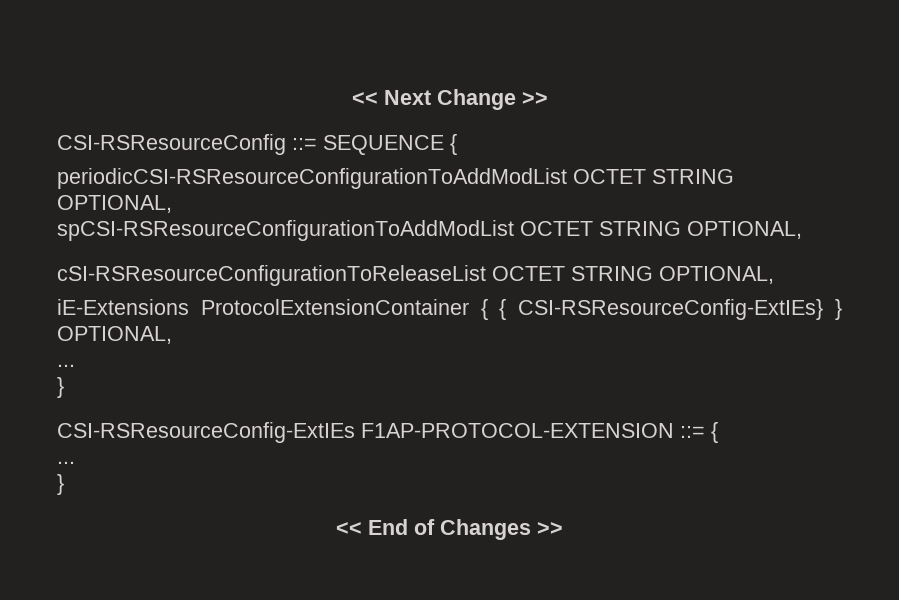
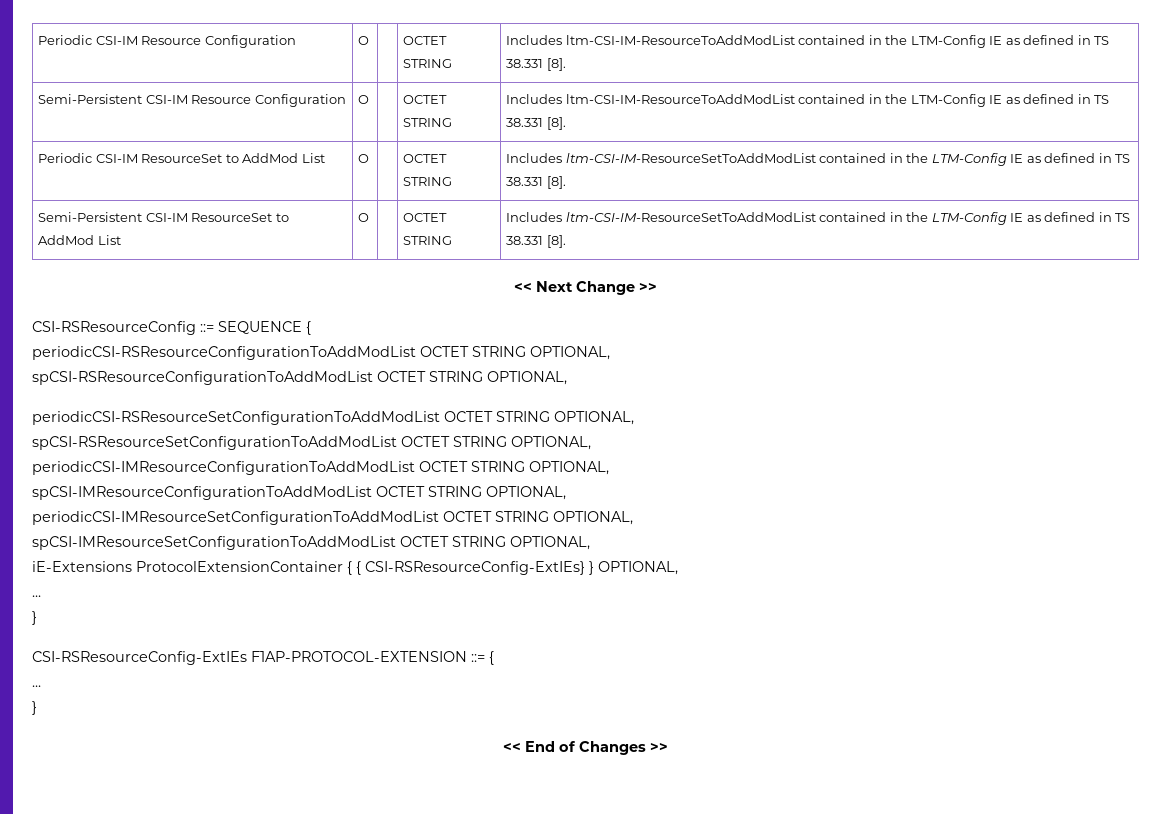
(351, 98) none -> [38,35,296,48] [358,36,370,45] [403,36,448,45] [403,59,453,68] [506,35,1110,48] [506,58,566,71] [38,94,346,107] [358,95,370,104] [403,95,448,104] [403,118,453,127] [506,94,1110,107] [506,117,566,130] [38,153,325,163] [358,154,370,163] [403,154,448,163] [403,177,453,186] [506,153,1131,166] [506,176,566,189] [38,212,289,222] [38,235,121,245] [358,213,370,222] [403,213,448,222] [403,236,453,245] [506,212,1131,225] [506,235,566,248] Periodic CSI-IM Resource Configuration | O | | OCTET STRING | Includes ltm-CSI-IM-ResourceToAddModList contained in the LTM-Config IE as defined in TS 38.331 [8]. // Semi-Persistent CSI-IM Resource Configuration | O | | OCTET STRING | Includes ltm-CSI-IM-ResourceToAddModList contained in the LTM-Config IE as defined in TS 38.331 [8]. // Periodic CSI-IM ResourceSet to AddMod List | O | | OCTET STRING | Includes ltm-CSI-IM-ResourceSetToAddModList contained in the LTM-Config IE as defined in TS 38.331 [8]. // Semi-Persistent CSI-IM ResourceSet to AddMod List | O | | OCTET STRING | Includes ltm-CSI-IM-ResourceSetToAddModList contained in the LTM-Config IE as defined in TS 38.331 [8]. //
[57,265,486,286] cSI-RSResourceConfigurationToReleaseList -> [32,411,634,425] [32,436,591,450] [32,461,609,475] [32,486,566,500] [32,511,633,525] [32,536,396,550] periodicCSI-RSResourceSetConfigurationToAddModList OCTET STRING OPTIONAL, // spCSI-RSResourceSetConfigurationToAddModList OCTET STRING OPTIONAL, // periodicCSI-IMResourceConfigurationToAddModList OCTET STRING OPTIONAL, // spCSI-IMResourceConfigurationToAddModList OCTET STRING OPTIONAL, // periodicCSI-IMResourceSetConfigurationToAddModList OCTET STRING OPTIONAL, // spCSI-IMResourceSetConfigurationToAddModList

